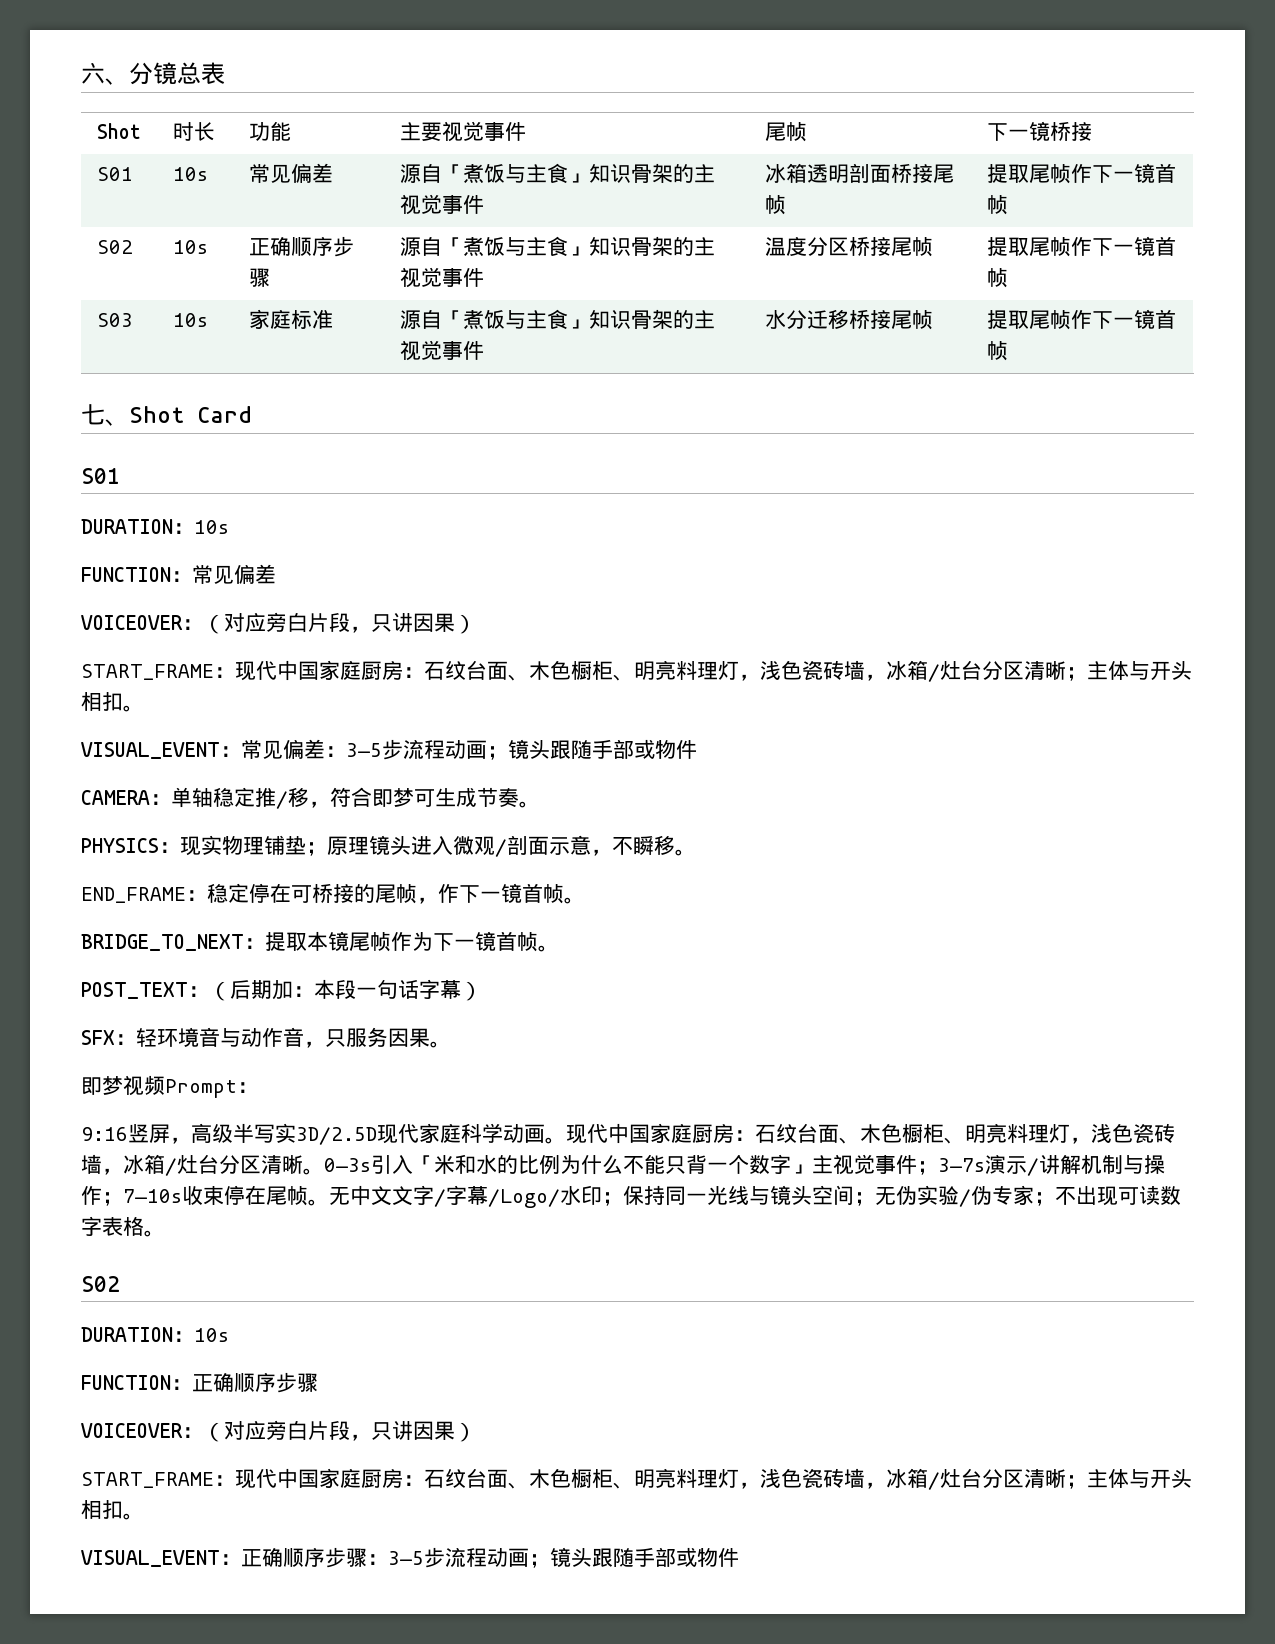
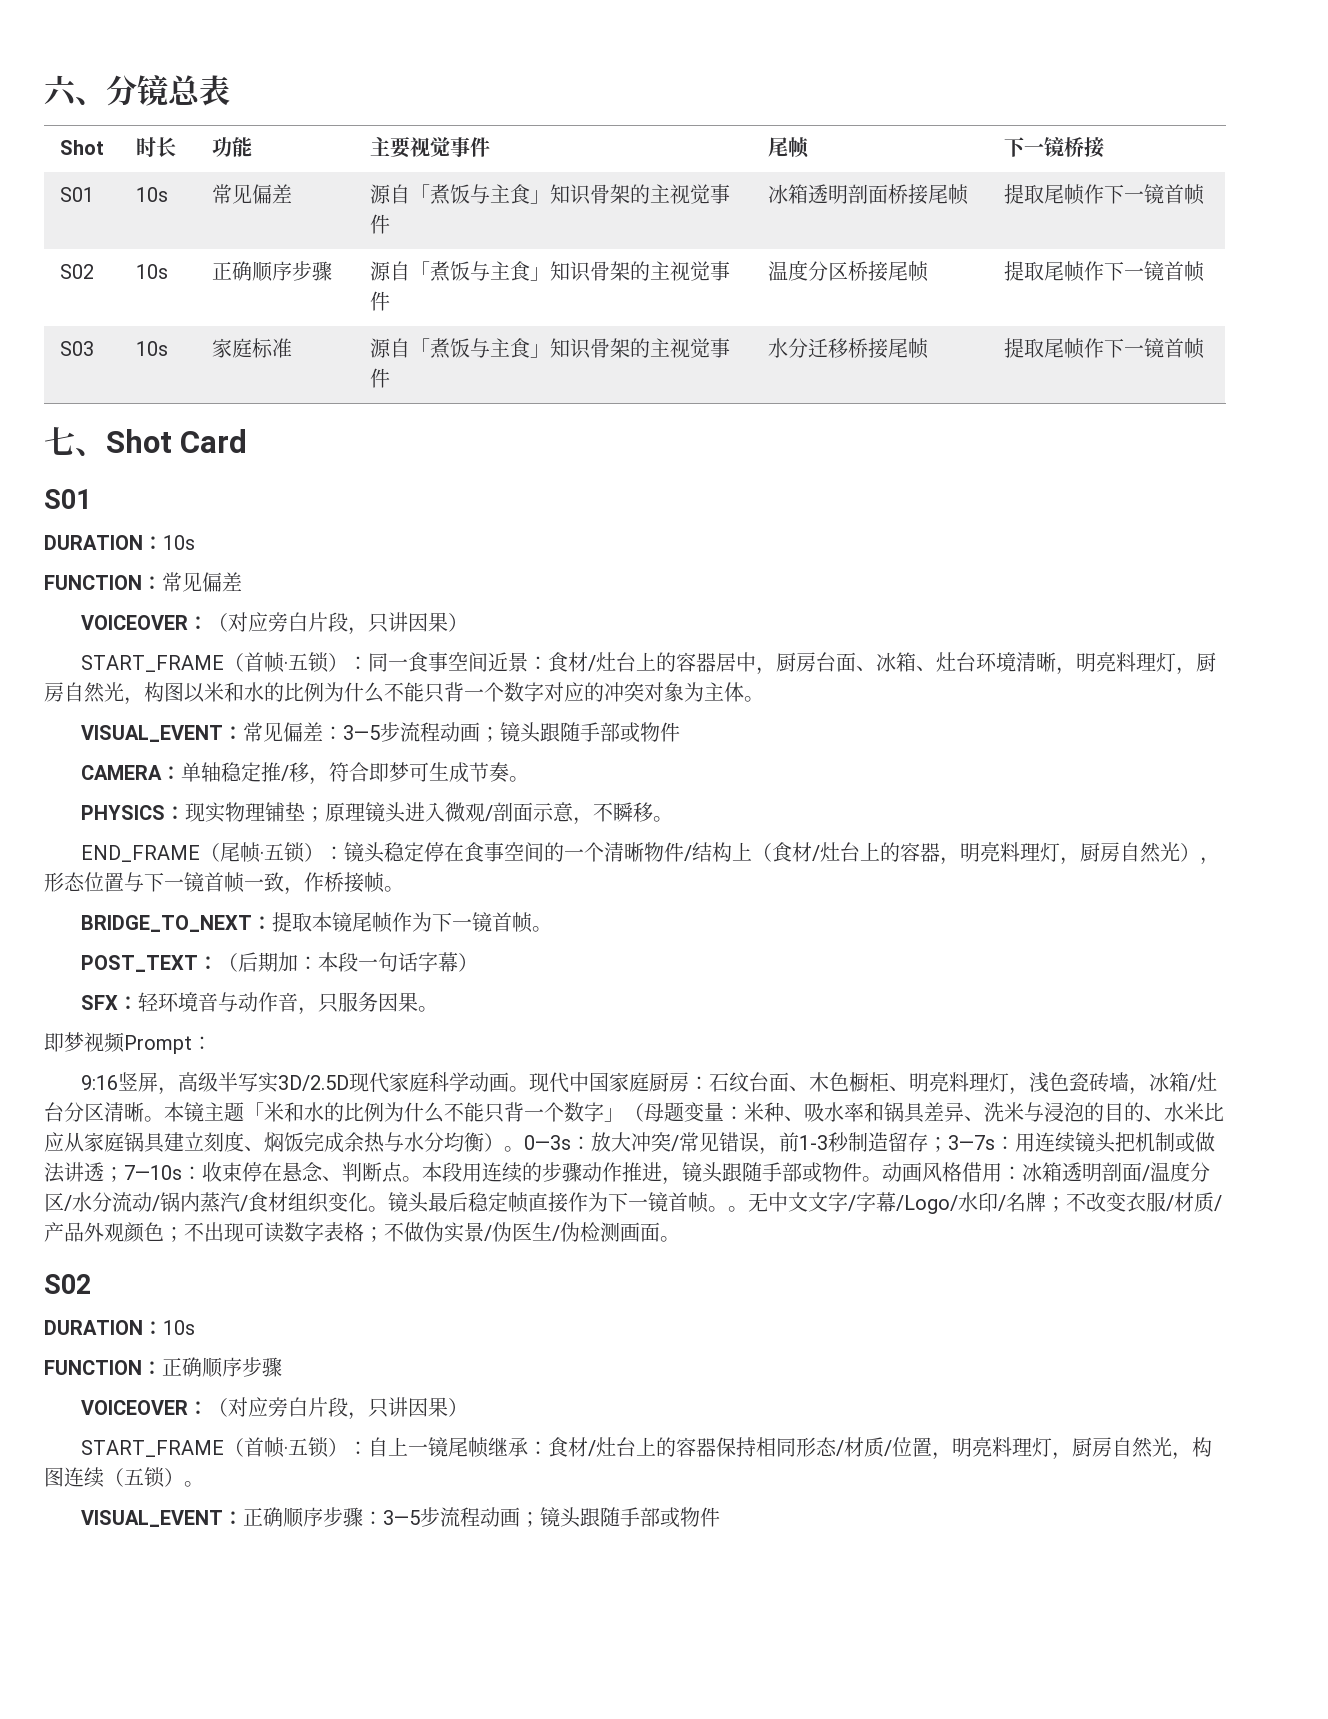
[214,660,1192,682] [81,692,123,711] ：现代中国家庭厨房：石纹台面、木色橱柜、明亮料理灯，浅色瓷砖墙，冰箱/灶台分区清晰；主体与开头相扣 -> [224,652,1217,675] [44,682,744,705] （首帧·五锁）：同一食事空间近景：食材/灶台上的容器居中，厨房台面、冰箱、灶台环境清晰，明亮料理灯，厨房自然光，构图以米和水的比例为什么不能只背一个数字对应的冲突对象为主体
[186,883,543,904] ：稳定停在可桥接的尾帧，作下一镜首 -> [200,842,1221,865] [44,872,364,895] （尾帧·五锁）：镜头稳定停在食事空间的一个清晰物件/结构上（食材/灶台上的容器，明亮料理灯，厨房自然光），形态位置与下一镜首帧一致，作桥接
[324,1155,413,1174] 0—3s引入 -> [164,1102,244,1122] 本镜主题
[812,1154,1165,1176] [81,1185,308,1206] 主视觉事件；3—7s演示/讲解机制与操作；7—10s收束停在尾帧 -> [624,1102,1224,1123] [44,1131,1215,1155] [44,1161,1210,1185] [44,1192,728,1213] （母题变量：米种、吸水率和锅具差异、洗米与浸泡的目的、水米比应从家庭锅具建立刻度、焖饭完成余热与水分均衡）。0—3s：放大冲突/常见错误，前1-3秒制造留存；3—7s：用连续镜头把机制或做法讲透；7—10s：收束停在悬念、判断点。本段用连续的步骤动作推进，镜头跟随手部或物件。动画风格借用：冰箱透明剖面/温度分区/水分流动/锅内蒸汽/食材组织变化。镜头最后稳定帧直接作为下一镜首帧。
[602,1185,1034,1207] ；保持同一光线与镜头空间；无伪实验/伪专家 -> [998,1192,1222,1212] [44,1222,164,1243] /名牌；不改变衣服/材质/产品外观颜色
(144, 1226) none -> [364,1222,660,1243] ；不做伪实景/伪医生/伪检测画面
[214,1468,1192,1490] [81,1500,123,1519] ：现代中国家庭厨房：石纹台面、木色橱柜、明亮料理灯，浅色瓷砖墙，冰箱/灶台分区清晰；主体与开头相扣 -> [224,1437,1213,1460] [44,1467,184,1488] （首帧·五锁）：自上一镜尾帧继承：食材/灶台上的容器保持相同形态/材质/位置，明亮料理灯，厨房自然光，构图连续（五锁）

